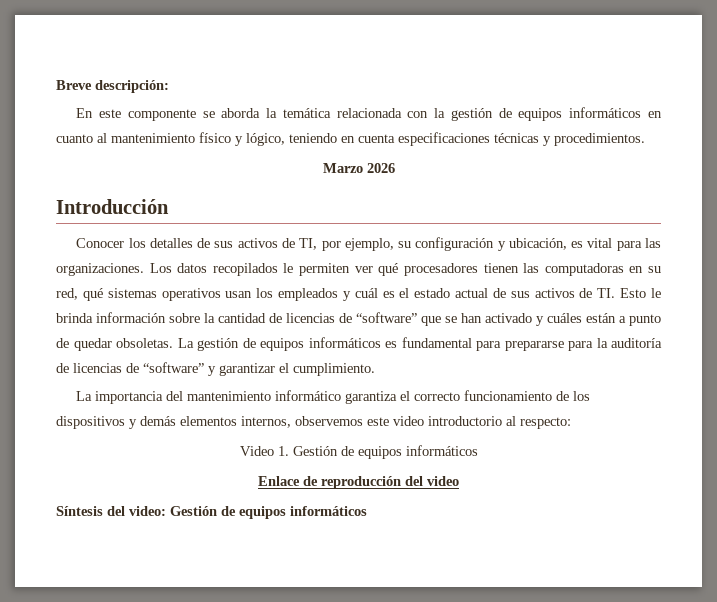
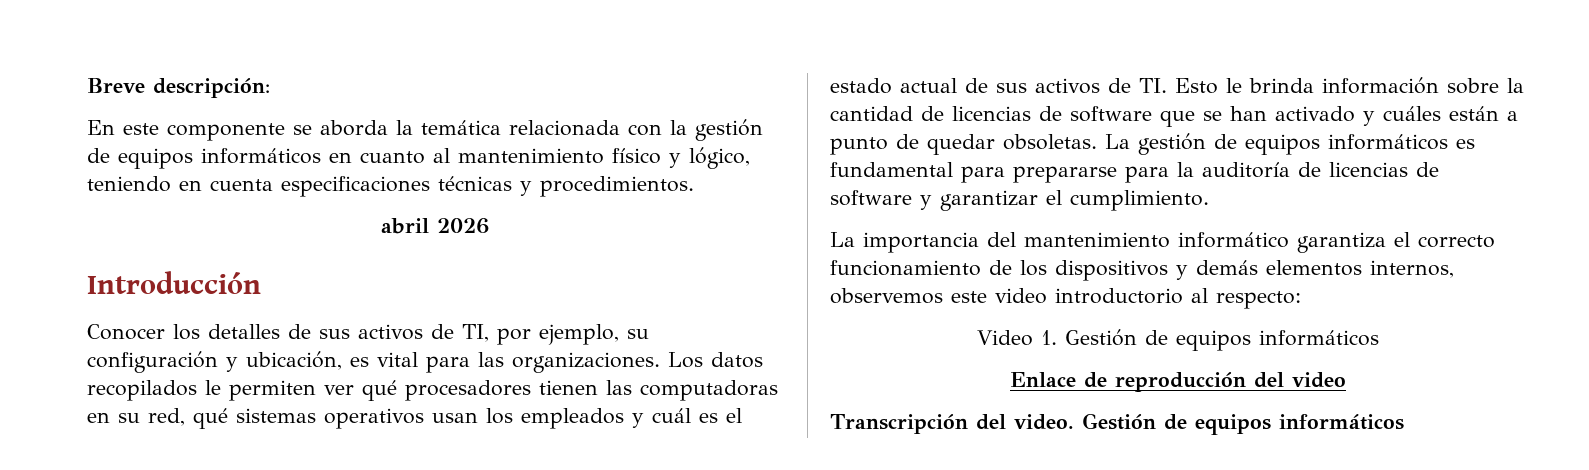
[322,163,363,173] Marzo -> [381,218,429,234] abril
[356,312,417,323] “software” -> [1070,106,1152,122] software
[143,362,204,373] “software” -> [830,190,912,206] software
[56,506,166,516] Síntesis del video: -> [830,414,1074,434] Transcripción del video.

